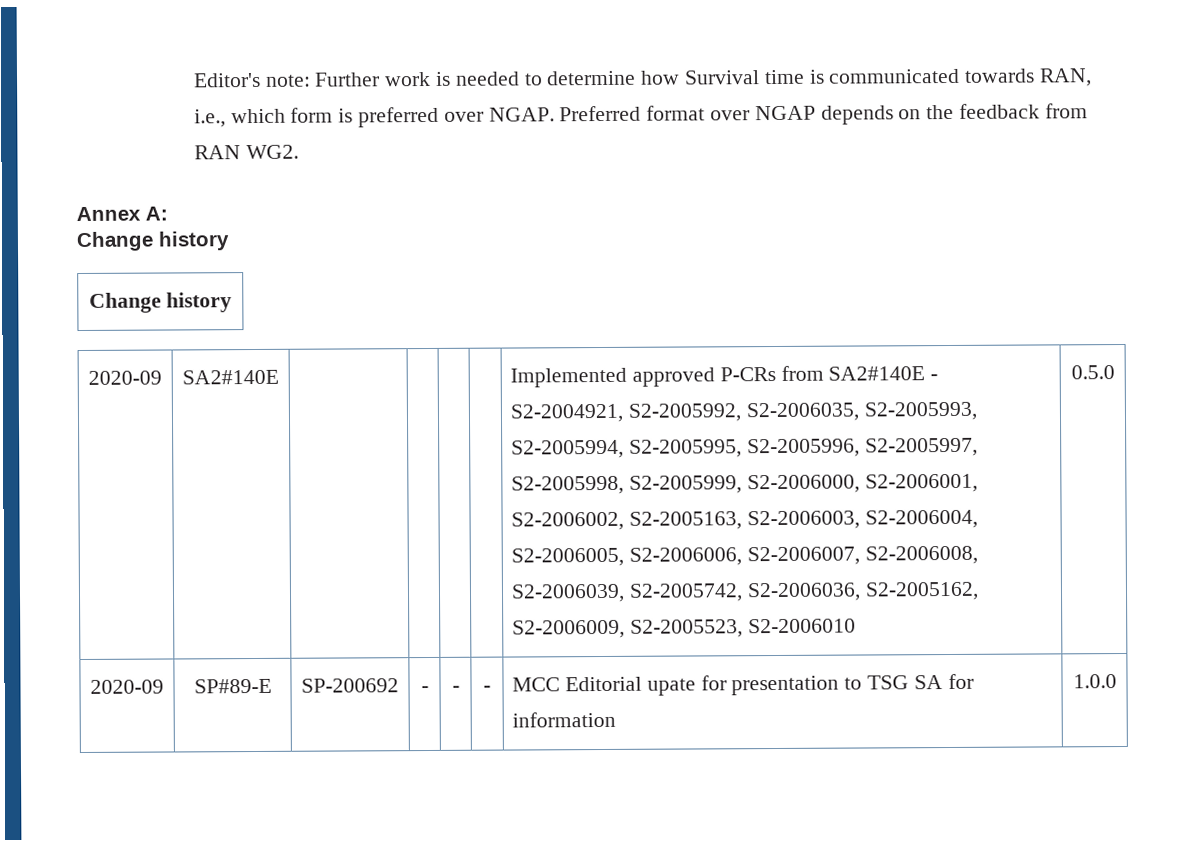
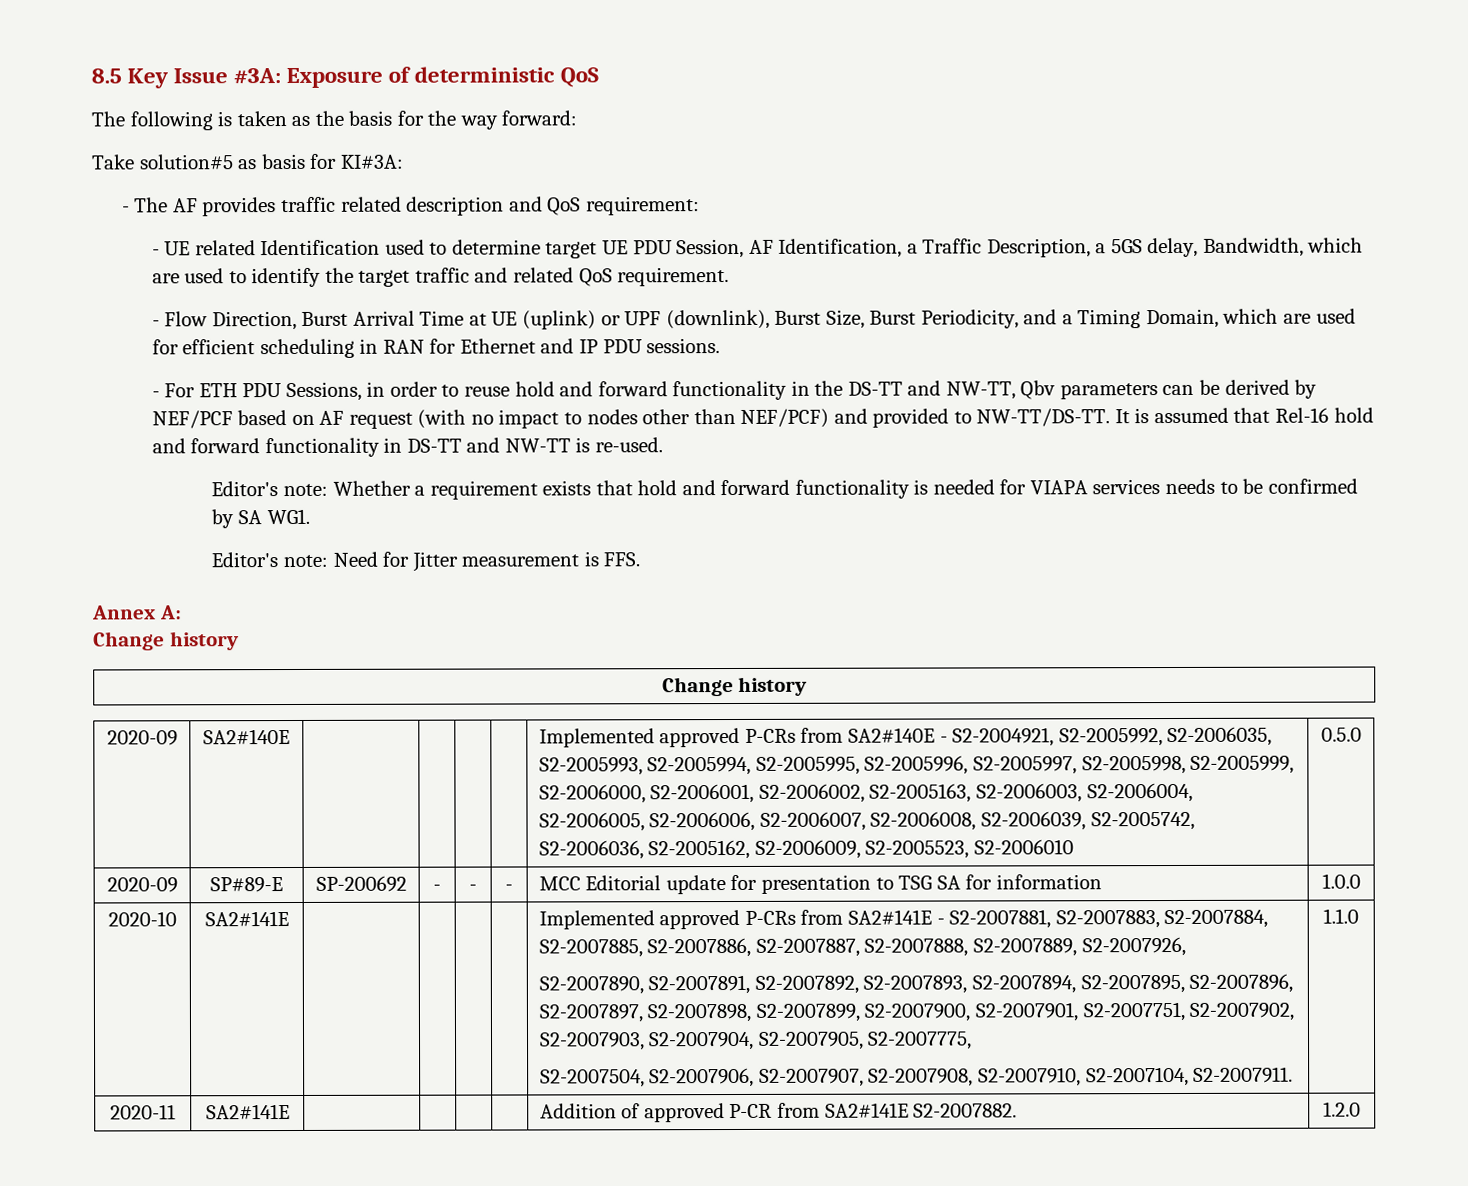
[192,68,1093,88] [193,103,1088,128] [193,144,299,160] Editor's note: Further work is needed to determine how Survival time is communicated towards RAN, i.e., which form is preferred over NGAP. Preferred format over NGAP depends on the feedback from RAN WG2. -> [91,66,599,89] [91,110,578,131] [92,153,404,170] [121,196,700,217] [151,237,1364,259] [151,267,730,288] [151,308,1356,331] [151,338,721,359] [151,379,1318,402] [151,407,1374,429] [151,437,664,458] [211,478,1358,500] [211,508,310,529] [211,551,641,572] 8.5 Key Issue #3A: Exposure of deterministic QoS // The following is taken as the basis for the way forward: // Take solution#5 as basis for KI#3A: // - The AF provides traffic related description and QoS requirement: // - UE related Identification used to determine target UE PDU Session, AF Identification, a Traffic Description, a 5GS delay, Bandwidth, which are used to identify the target traffic and related QoS requirement. // - Flow Direction, Burst Arrival Time at UE (uplink) or UPF (downlink), Burst Size, Burst Periodicity, and a Timing Domain, which are used for efficient scheduling in RAN for Ethernet and IP PDU sessions. // - For ETH PDU Sessions, in order to reuse hold and forward functionality in the DS-TT and NW-TT, Qbv parameters can be derived by NEF/PCF based on AF request (with no impact to nodes other than NEF/PCF) and provided to NW-TT/DS-TT. It is assumed that Rel-16 hold and forward functionality in DS-TT and NW-TT is re-used. // Editor's note: Whether a requirement exists that hold and forward functionality is needed for VIAPA services needs to be confirmed by SA WG1. // Editor's note: Need for Jitter measurement is FFS.
[646,678,696,696] upate -> [665,875,726,895] update
(1117, 681) none -> [107,911,177,927] [204,911,289,927] [538,909,1269,930] [538,936,1186,958] [538,973,1294,995] [538,1001,1295,1023] [538,1031,973,1051] [539,1066,1294,1088] [1323,908,1359,924] [110,1104,176,1120] [205,1104,290,1120] [539,1102,1018,1123] [1323,1101,1361,1117] // 2020-10 | SA2#141E | | | | | Implemented approved P-CRs from SA2#141E - S2-2007881, S2-2007883, S2-2007884, S2-2007885, S2-2007886, S2-2007887, S2-2007888, S2-2007889, S2-2007926, // S2-2007890, S2-2007891, S2-2007892, S2-2007893, S2-2007894, S2-2007895, S2-2007896, S2-2007897, S2-2007898, S2-2007899, S2-2007900, S2-2007901, S2-2007751, S2-2007902, S2-2007903, S2-2007904, S2-2007905, S2-2007775, // S2-2007504, S2-2007906, S2-2007907, S2-2007908, S2-2007910, S2-2007104, S2-2007911. | 1.1.0 // 2020-11 | SA2#141E | | | | | Addition of approved P-CR from SA2#141E S2-2007882. | 1.2.0

